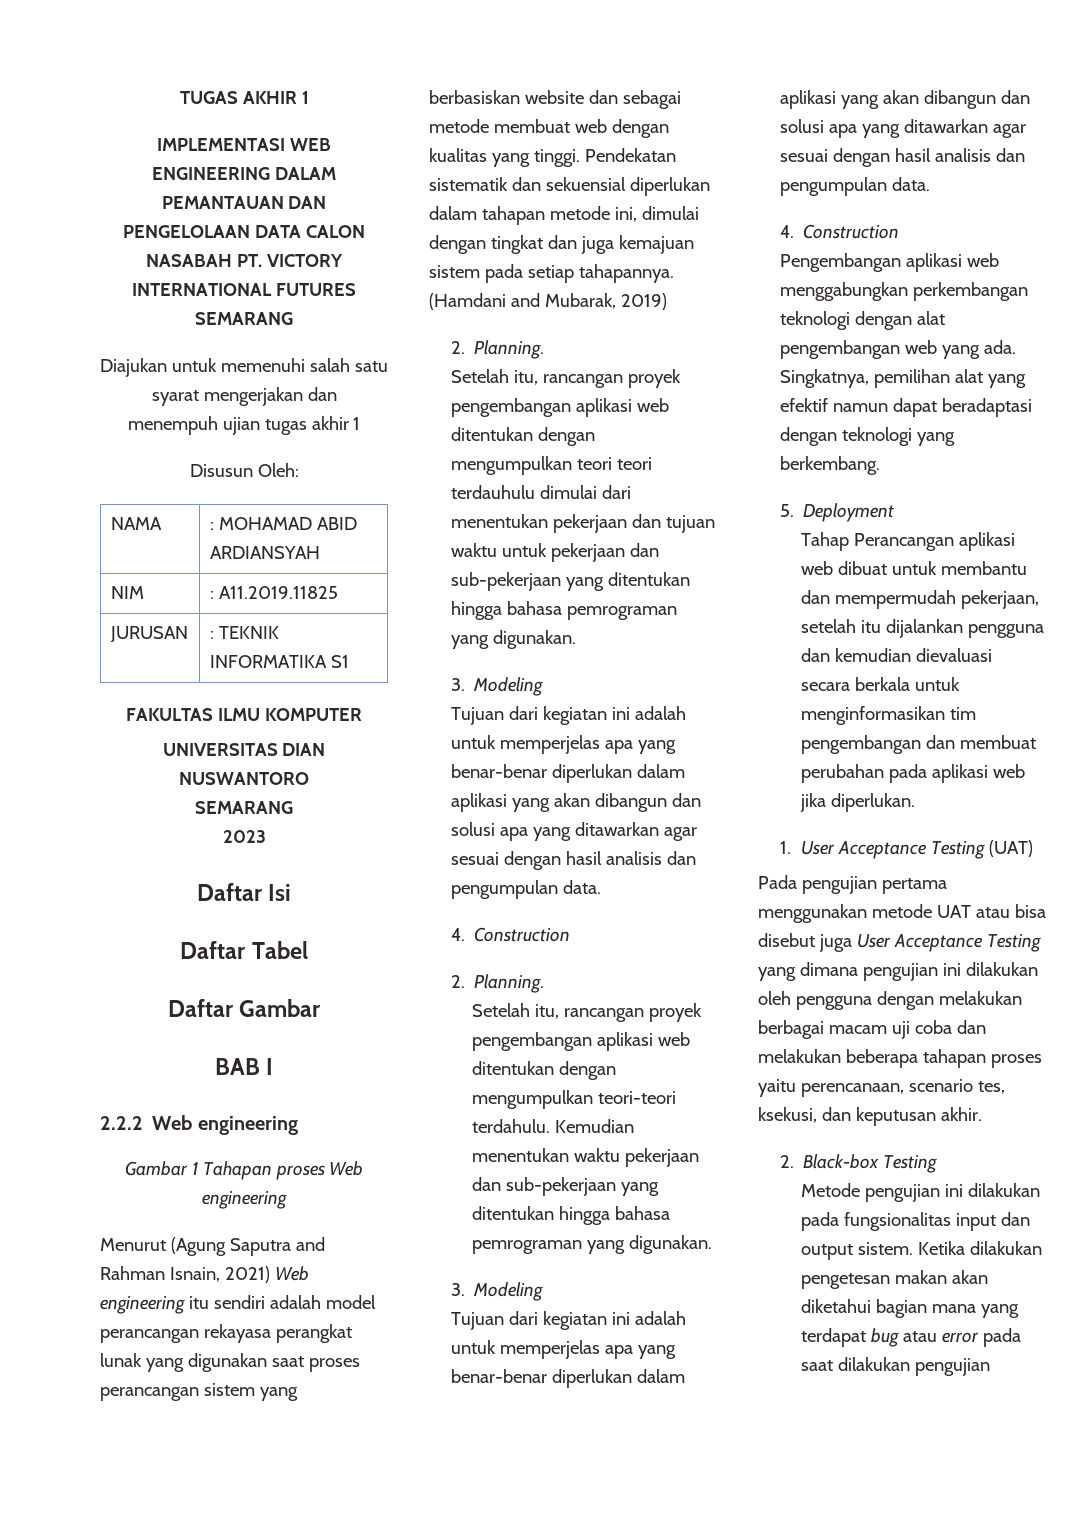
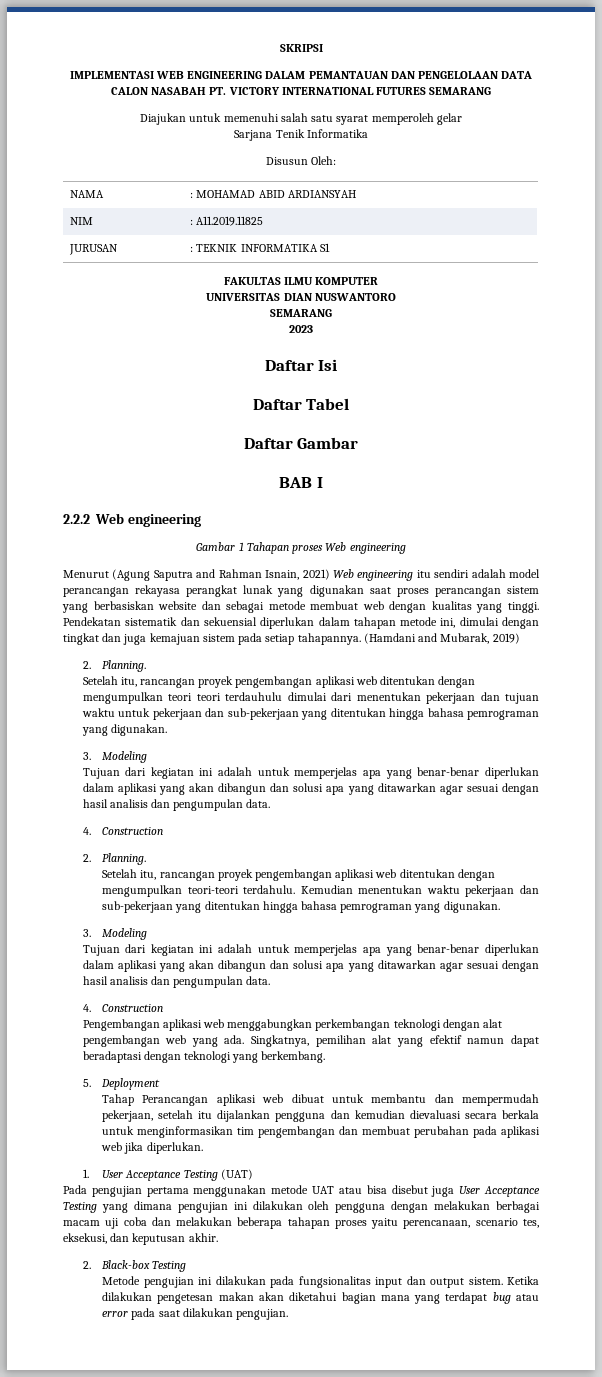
[179,91,309,104] TUGAS AKHIR 1 -> [279,44,323,52] SKRIPSI
[203,387,337,406] [127,416,361,435] mengerjakan dan // menempuh ujian tugas akhir 1 -> [371,113,462,125] [234,129,368,141] memperoleh gelar // Sarjana Tenik Informatika
[758,1107,817,1123] ksekusi, -> [63,1233,107,1244] eksekusi,
[915,1358,991,1376] pengujian -> [236,1309,289,1320] pengujian.

